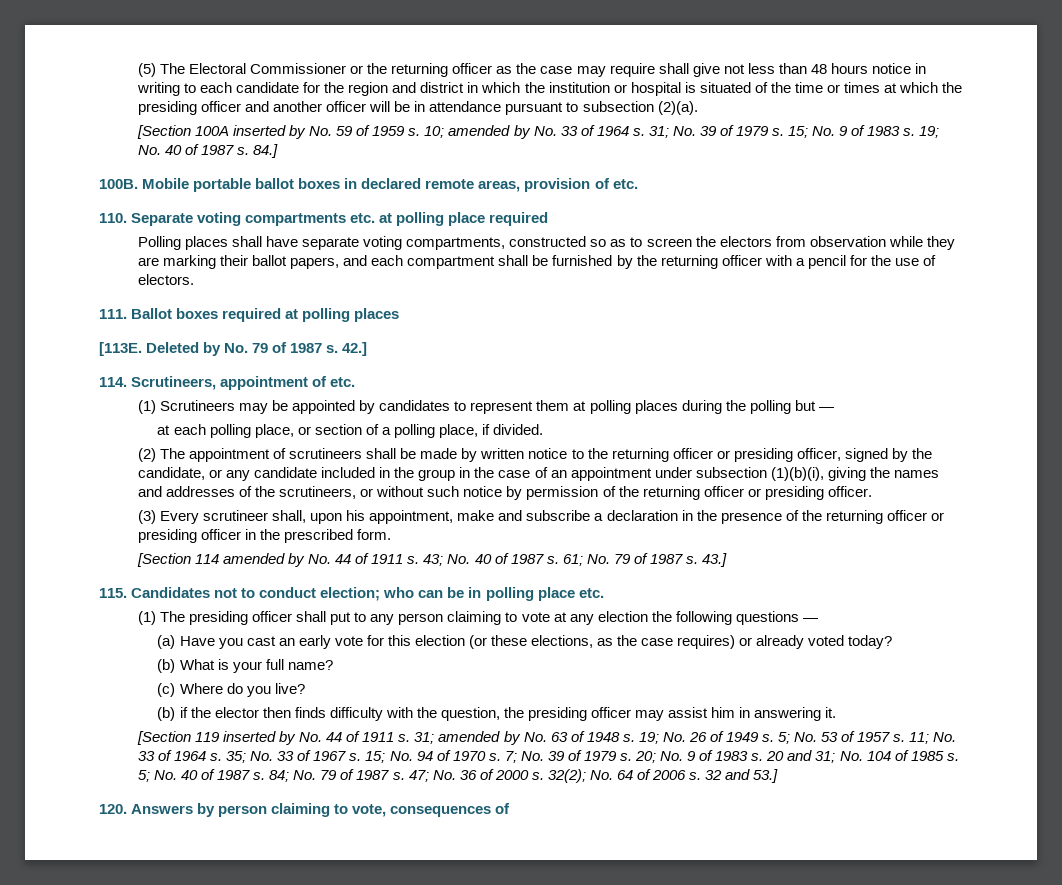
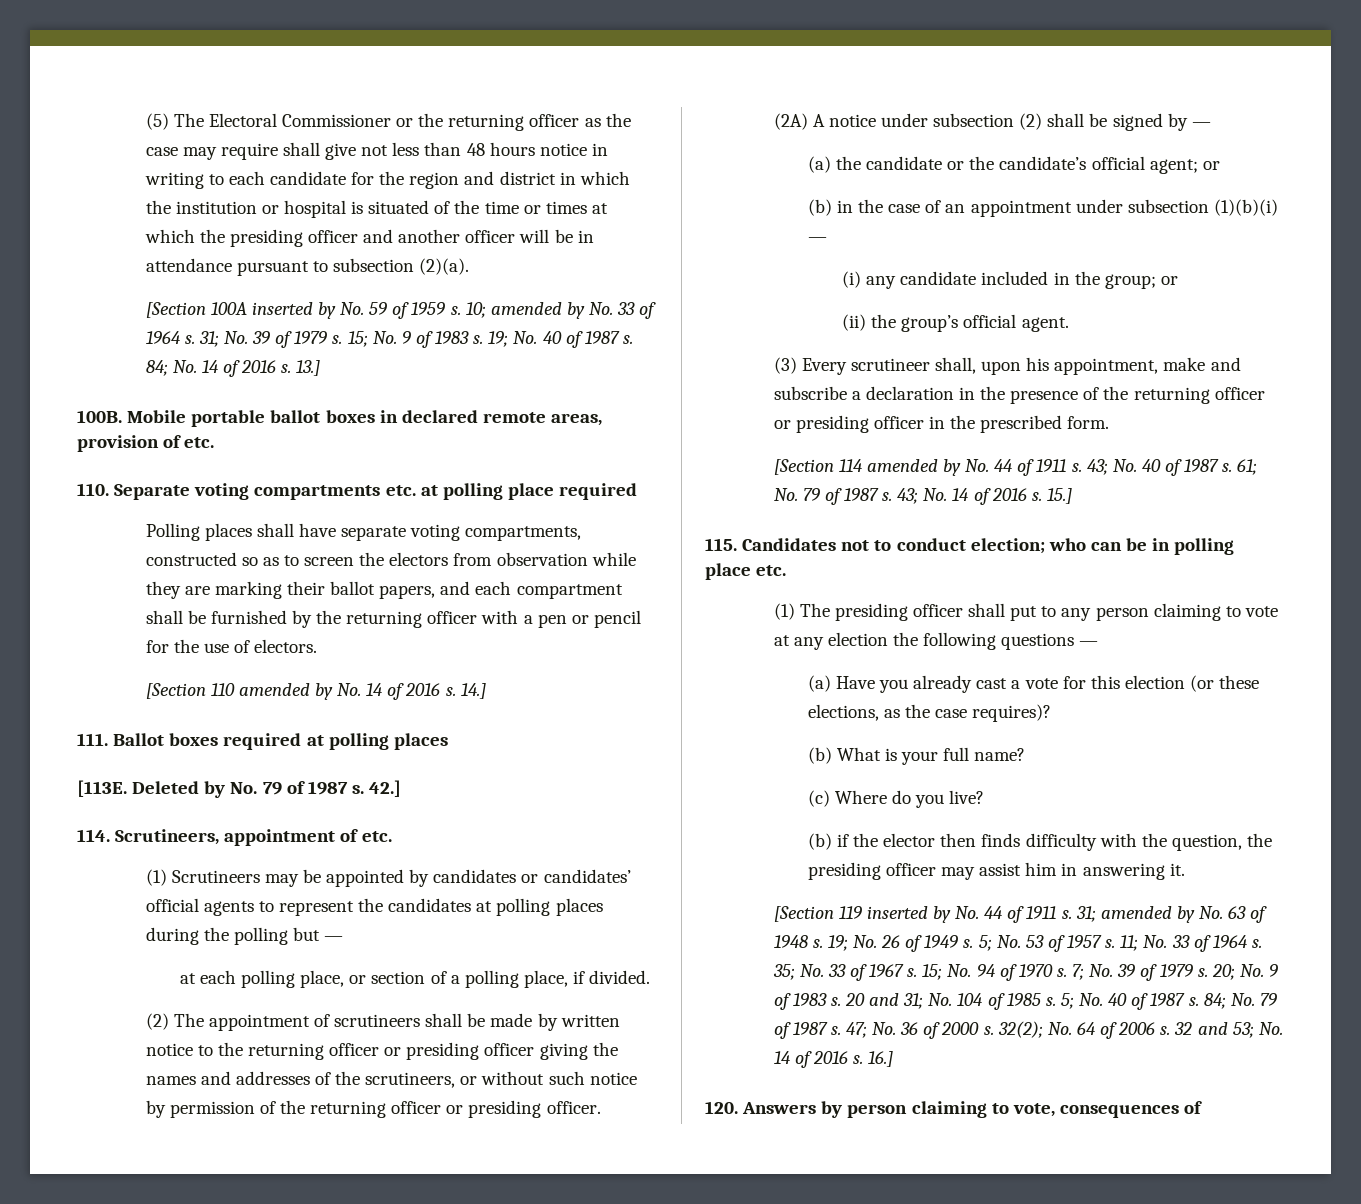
[253,144,279,158] 84.] -> [145,360,321,377] 84; No. 14 of 2016 s. 13.]
(805, 262) none -> [537,614,589,628] pen or
(194, 279) none -> [145,683,486,700] // [Section 110 amended by No. 14 of 2016 s. 14.]
[454,400,570,414] to represent them -> [521,869,631,883] [145,898,472,916] or candidates’ official agents to represent the candidates
[796,448,932,462] [137,467,824,481] officer, signed by the candidate, or any candidate included in the group in the case of an appointment under subsection (1)(b)(i), -> [484,1043,535,1056] officer
(872, 491) none -> [773,113,1211,131] [807,156,1220,174] [807,199,1278,217] [807,237,827,242] [842,271,1178,289] [842,314,1069,332] // (2A) A notice under subsection (2) shall be signed by — // (a) the candidate or the candidate’s official agent; or // (b) in the case of an appointment under subsection (1)(b)(i) — // (i) any candidate included in the group; or // (ii) the group’s official agent.
[702,553,728,567] 43.] -> [897,488,1072,505] 43; No. 14 of 2016 s. 15.]
[246,635,331,649] cast an early -> [913,675,1021,693] already cast a
[677,635,893,649] requires) or already voted today? -> [972,704,1052,722] requires)?
[753,769,779,783] 53.] -> [1232,1022,1283,1038] [773,1051,894,1068] 53; No. 14 of 2016 s. 16.]

